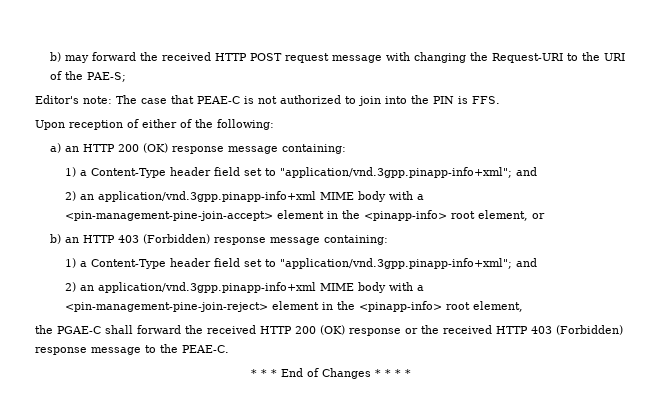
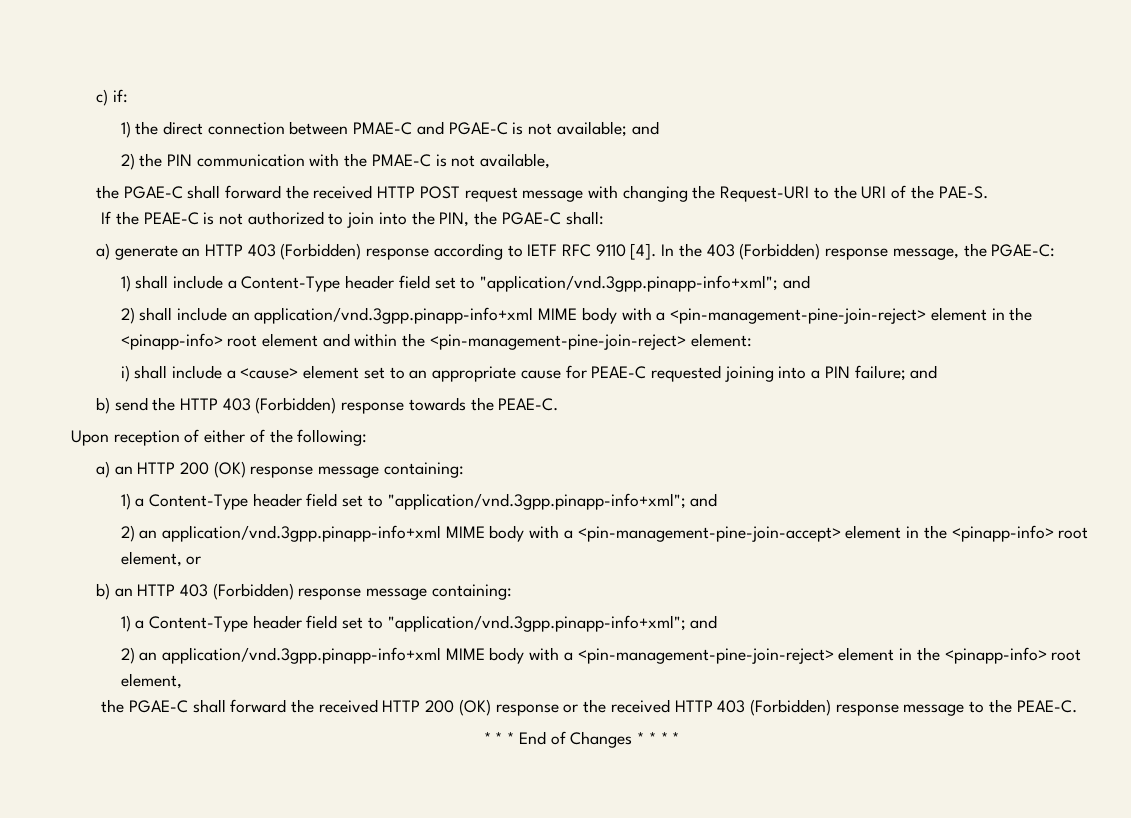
[50,52,90,63] b) may -> [95,89,128,106] [120,121,659,138] [120,153,551,170] [95,185,221,199] c) if: // 1) the direct connection between PMAE-C and PGAE-C is not available; and // 2) the PIN communication with the PMAE-C is not available, // the PGAE-C shall
[87,72,127,82] [35,95,194,104] PAE-S; // Editor's note: The case that -> [938,186,988,199] [101,211,139,225] PAE-S. // If the
[433,96,500,104] PIN is FFS. -> [439,211,604,227] [95,243,1056,260] [120,275,810,292] [120,307,1033,324] [120,333,752,350] [120,365,938,382] [95,397,559,414] PIN, the PGAE-C shall: // a) generate an HTTP 403 (Forbidden) response according to IETF RFC 9110 [4]. In the 403 (Forbidden) response message, the PGAE-C: // 1) shall include a Content-Type header field set to "application/vnd.3gpp.pinapp-info+xml"; and // 2) shall include an application/vnd.3gpp.pinapp-info+xml MIME body with a <pin-management-pine-join-reject> element in the <pinapp-info> root element and within the <pin-management-pine-join-reject> element: // i) shall include a <cause> element set to an appropriate cause for PEAE-C requested joining into a PIN failure; and // b) send the HTTP 403 (Forbidden) response towards the PEAE-C.

